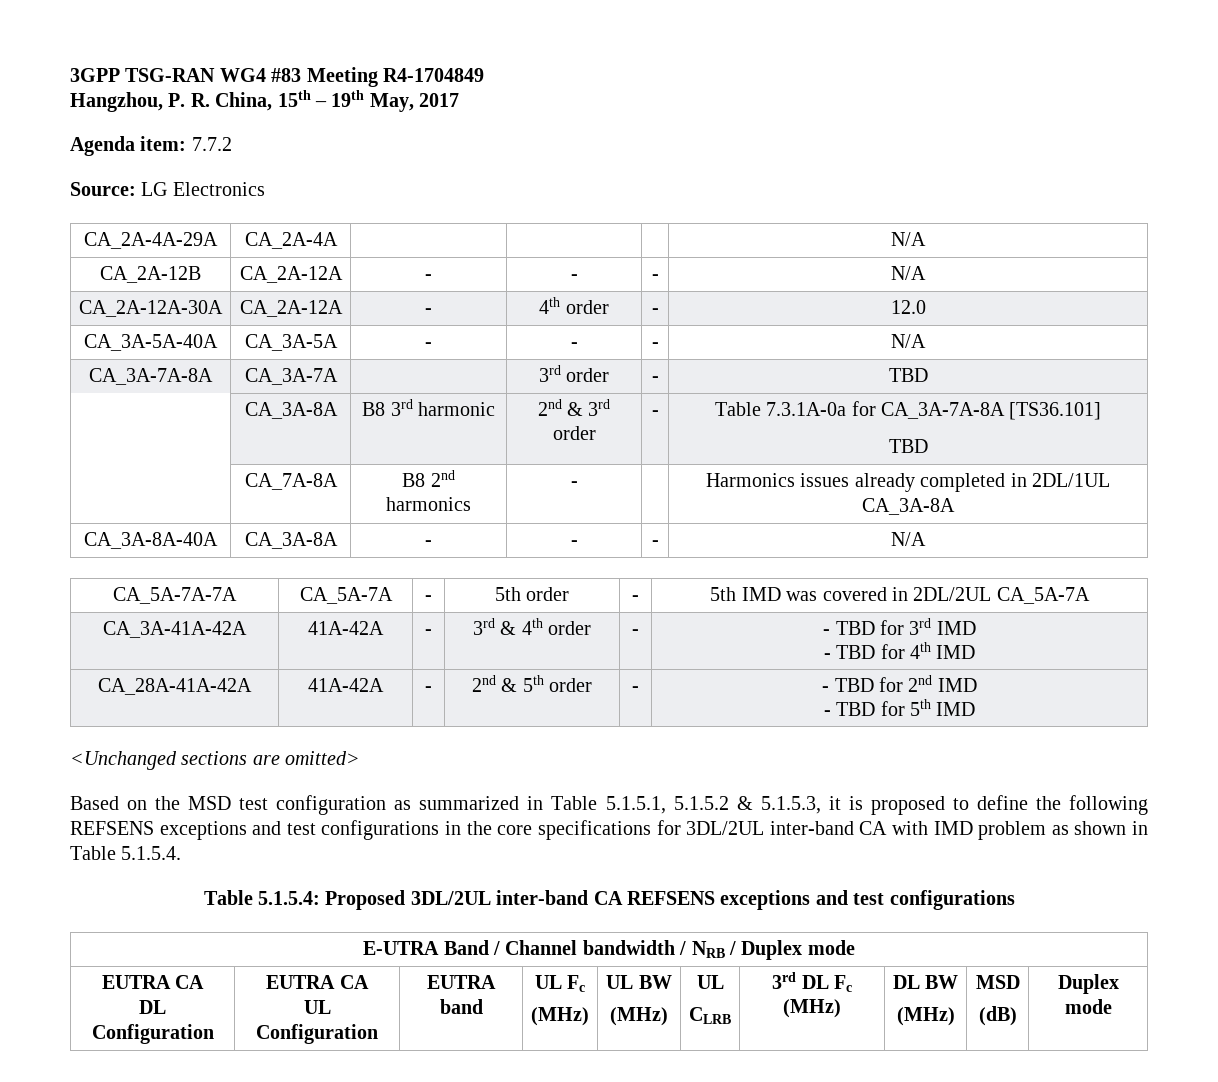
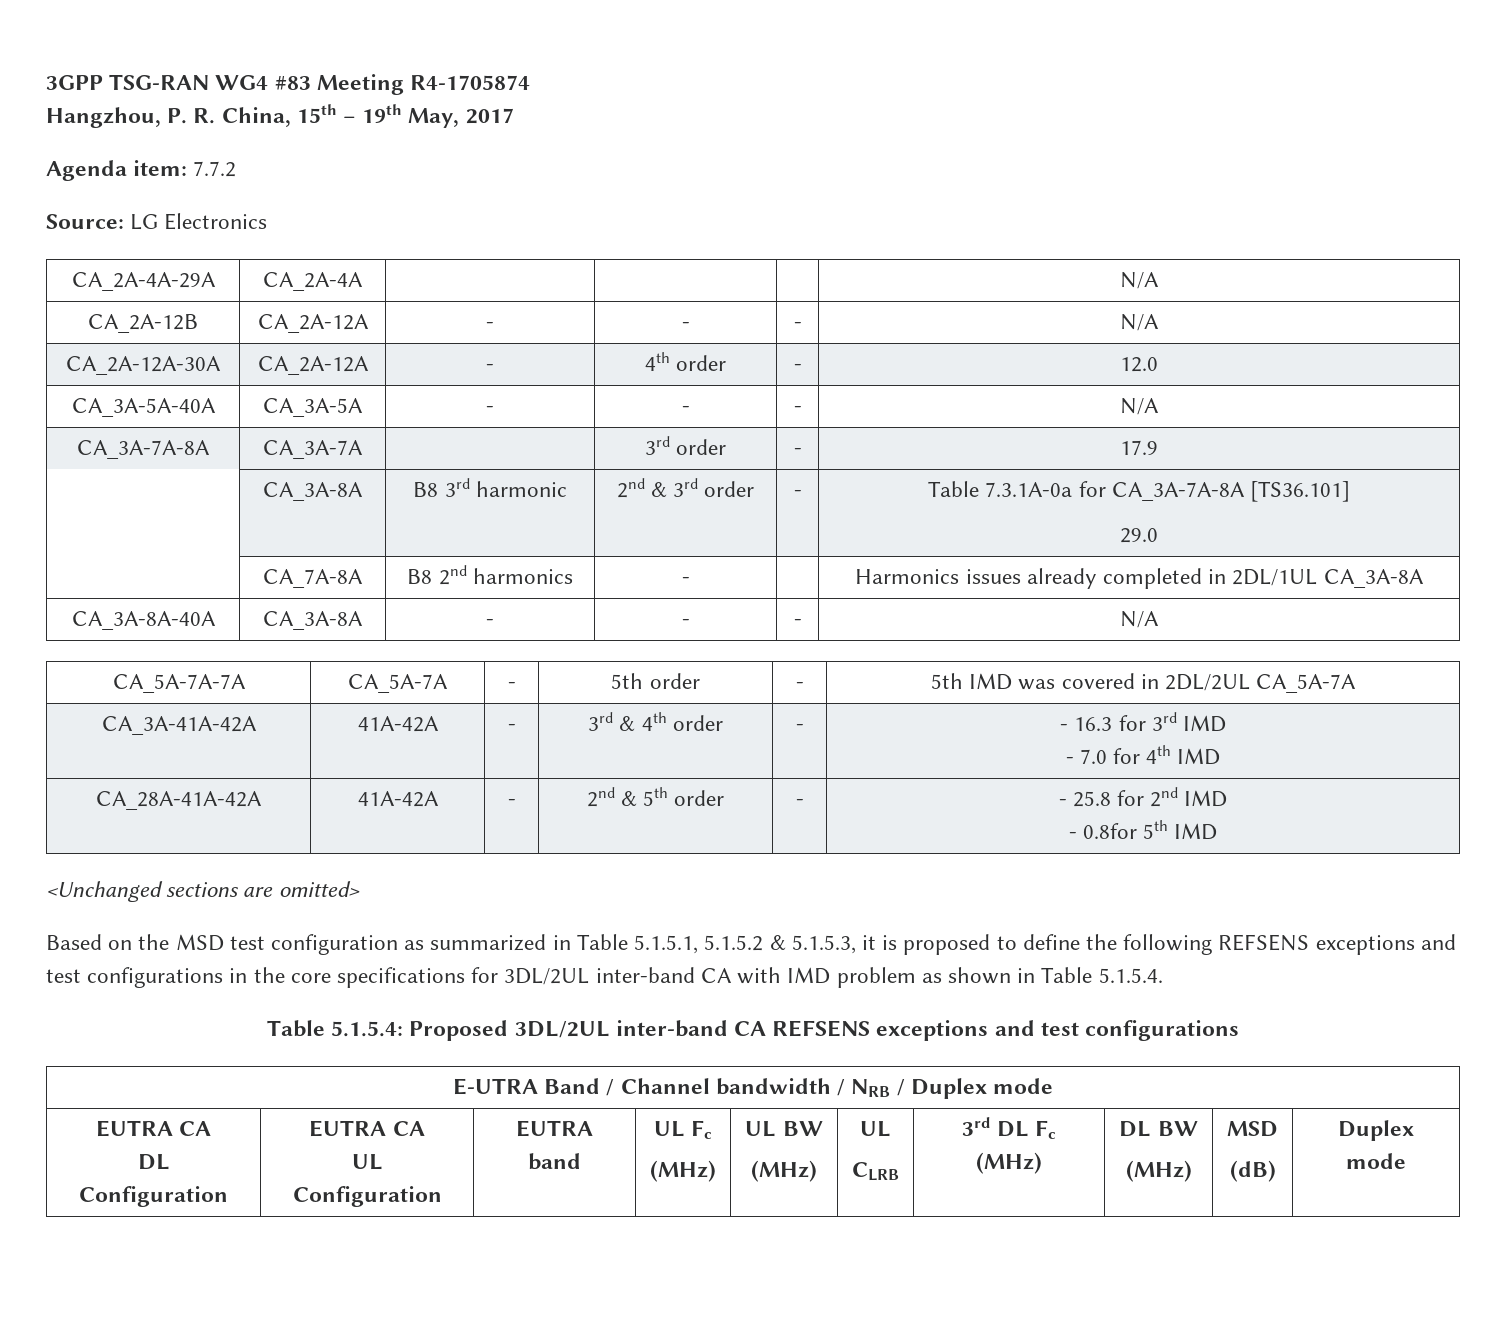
[383,68,484,82] R4-1704849 -> [410,75,531,90] R4-1705874
[888,368,928,382] TBD -> [1119,440,1158,455] 17.9
[888,439,928,453] TBD -> [1119,528,1158,543] 29.0
[835,621,875,635] TBD -> [1074,717,1113,731] 16.3
[836,645,876,659] TBD -> [1079,749,1107,764] 7.0
[834,678,874,692] TBD -> [1072,791,1111,807] 25.8
[836,701,905,716] TBD for -> [1082,823,1137,839] 0.8for

